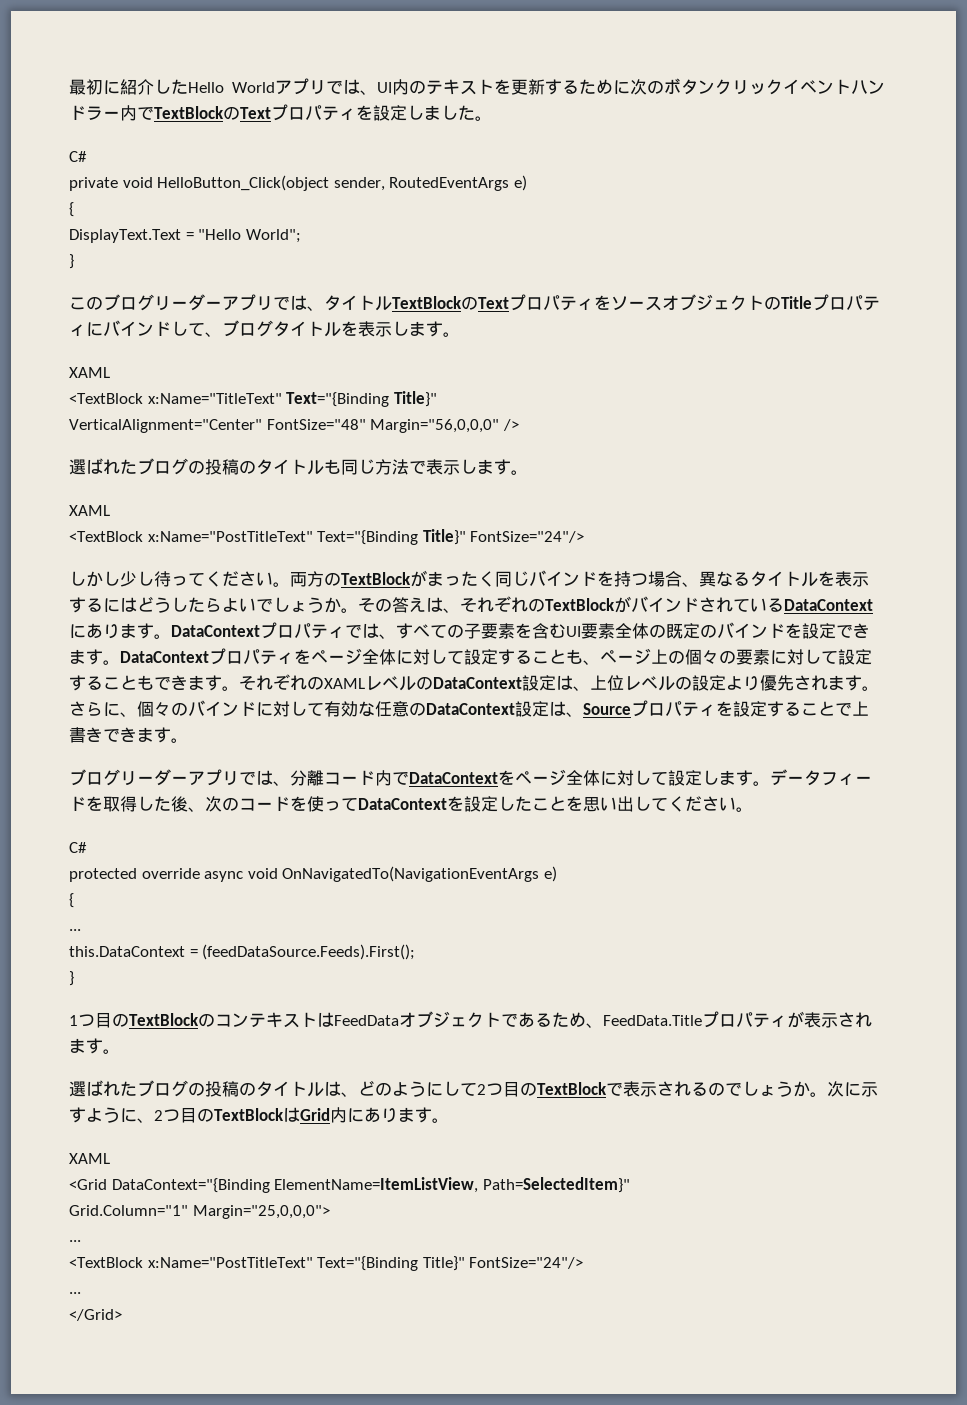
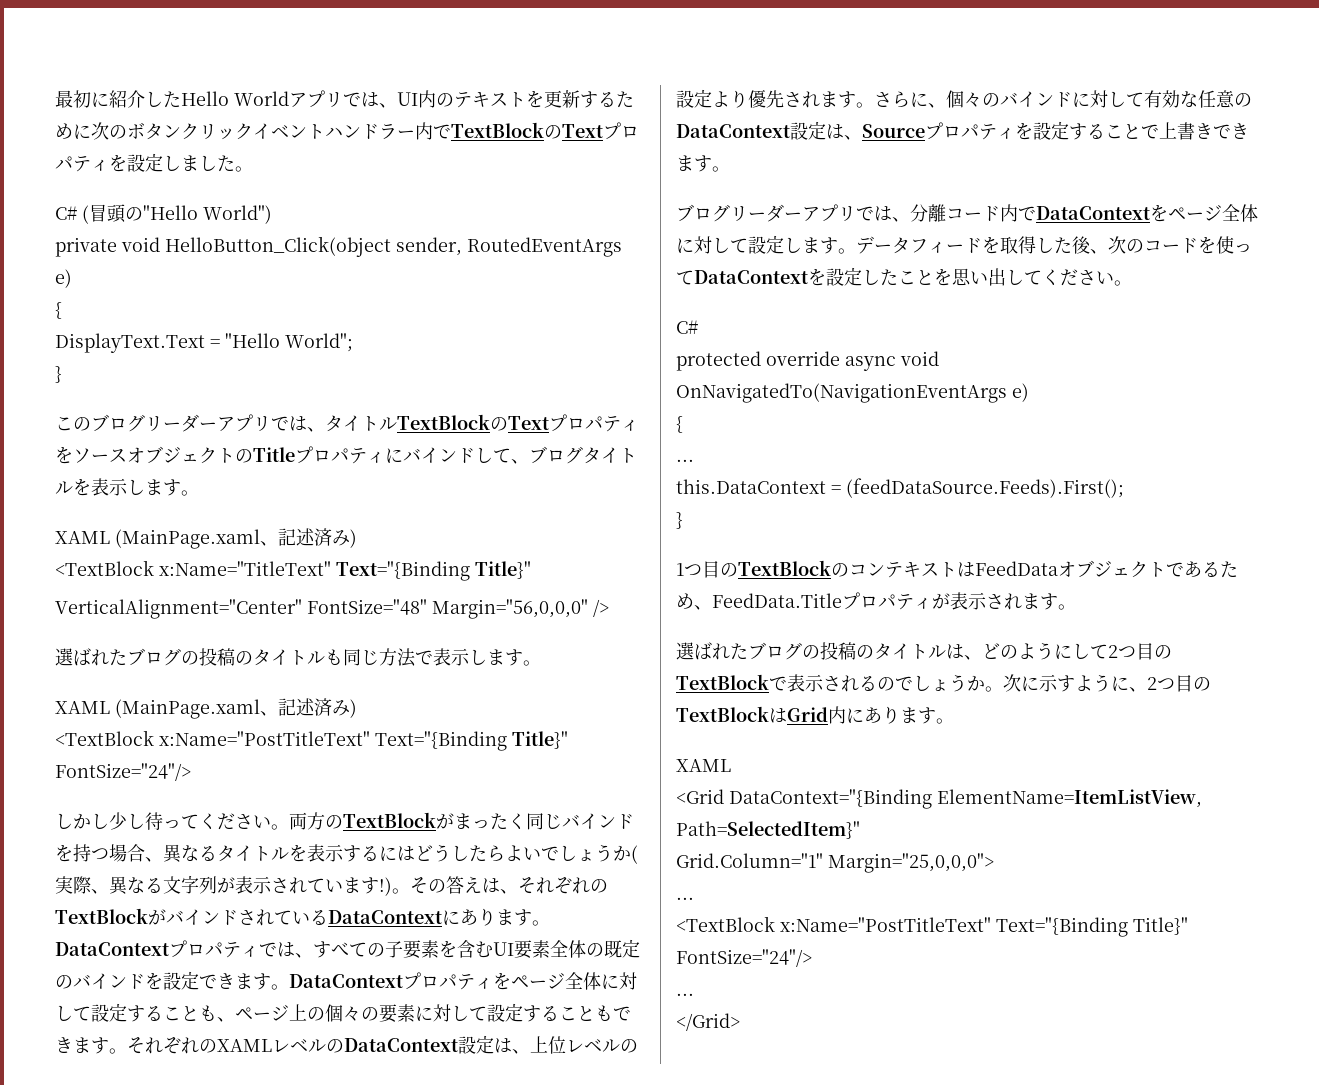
(87, 156) none -> [82,204,272,224] (冒頭の"Hello World")
(110, 372) none -> [115,528,357,549] (MainPage.xaml、記述済み)
(110, 510) none -> [115,698,357,719] (MainPage.xaml、記述済み)
(341, 605) none -> [631,845,638,864] [55,875,392,896] (実際、異なる文字列が表示されています!)

